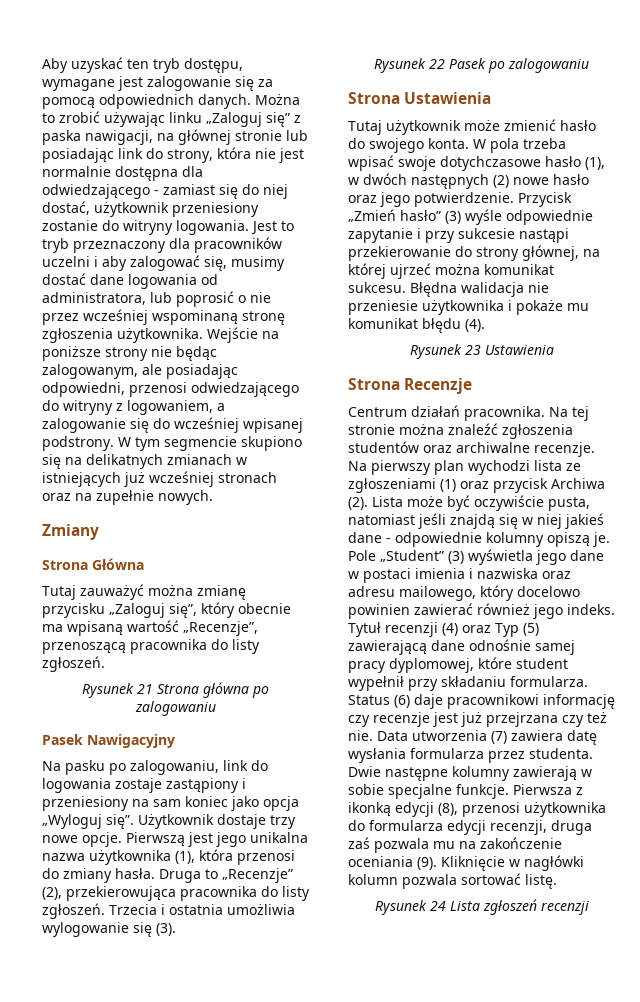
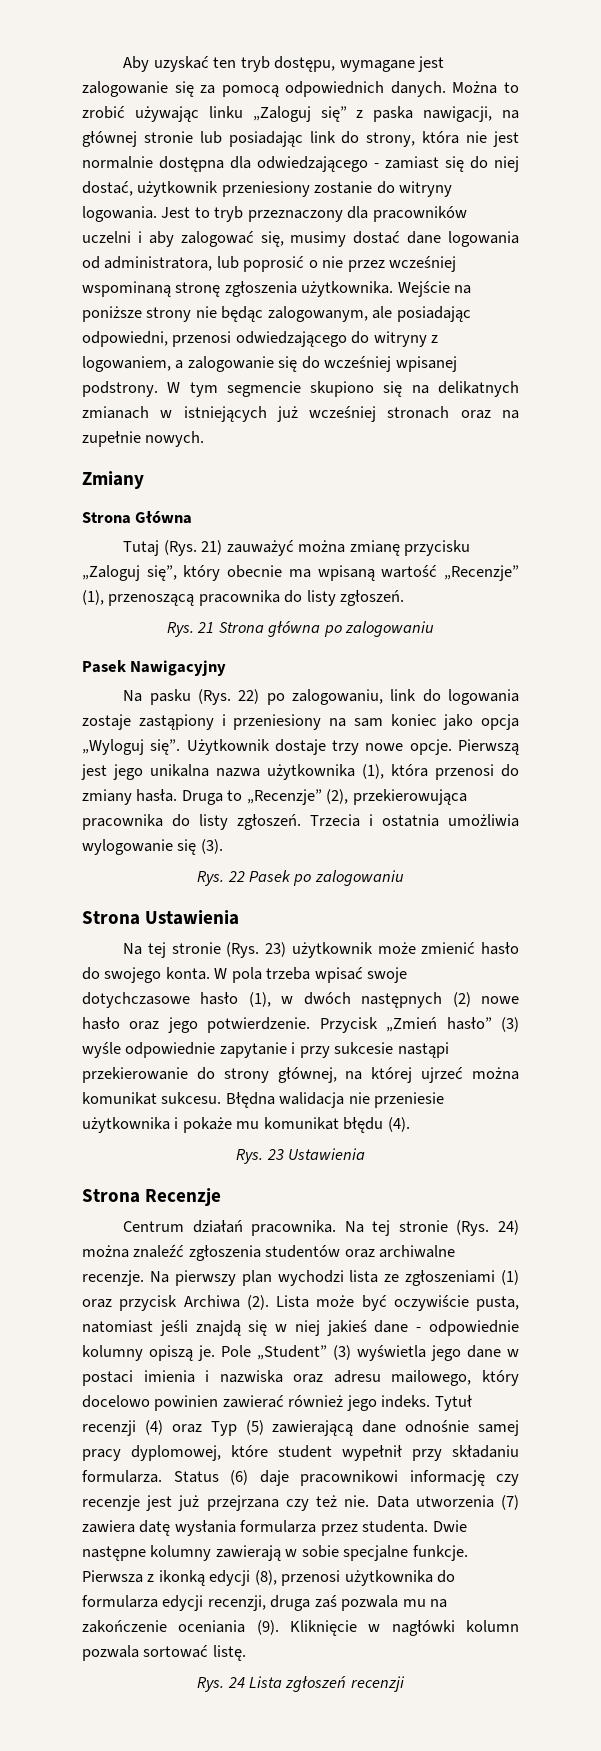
(76, 592) none -> [163,540,223,556] (Rys. 21)
[183,621,258,636] „Recenzje”, -> [444,565,519,581] [82,590,104,605] „Recenzje” (1),
[82,683,134,698] Rysunek -> [166,622,194,637] Rys.
(105, 767) none -> [197,689,260,705] (Rys. 22)
[374,58,426,73] Rysunek -> [197,871,225,886] Rys.
[348,120,382,135] Tutaj -> [123,942,287,958] Na tej stronie (Rys. 23)
[409,344,462,359] Rysunek -> [236,1149,264,1164] Rys.
(395, 429) none -> [456,1220,519,1236] (Rys. 24)
[374,900,427,915] Rysunek -> [197,1677,225,1692] Rys.

